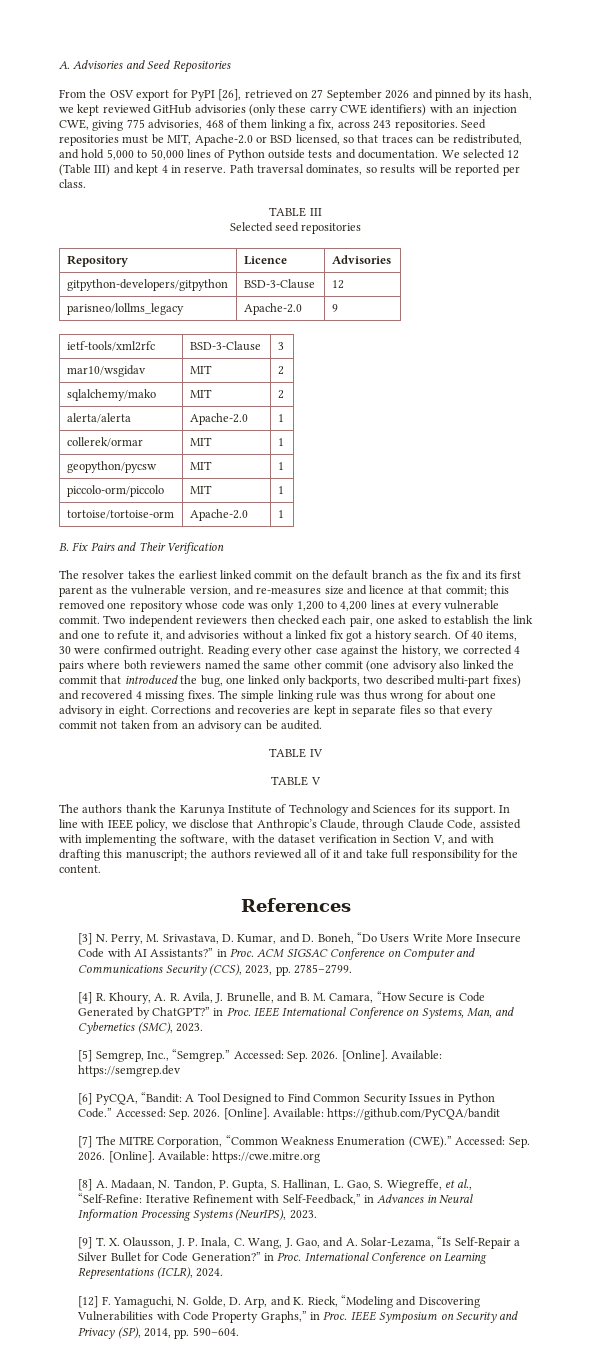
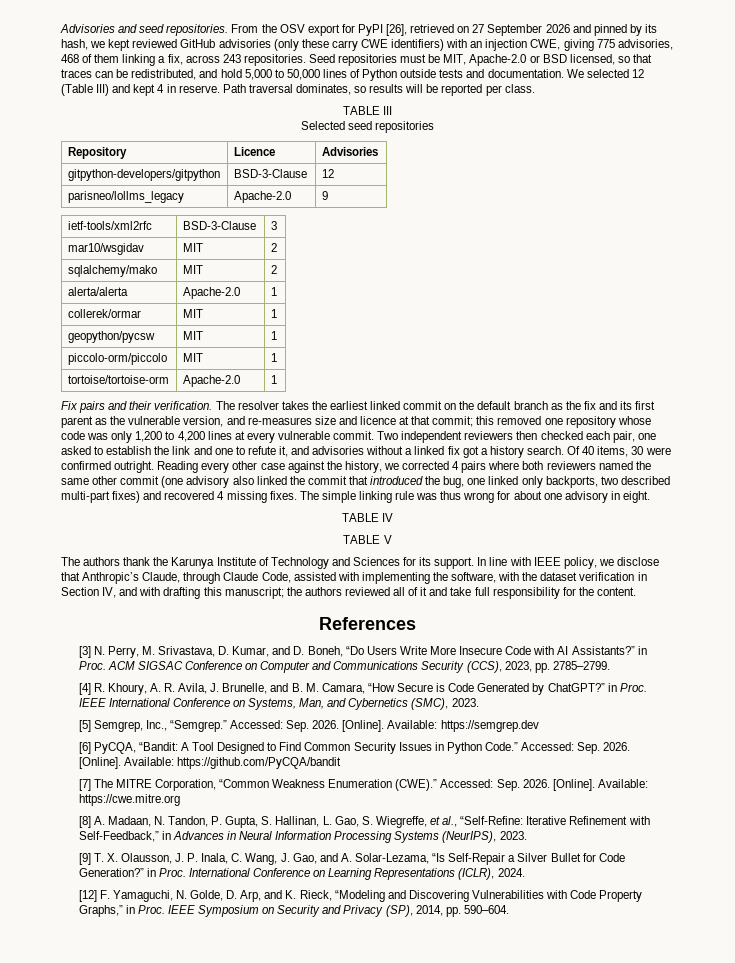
[59,61,70,69] A. -> (60, 28) none
[147,60,231,73] Seed Repositories // -> [139,24,229,36] seed repositories.
[59,542,224,554] B. Fix Pairs and Their Verification // -> [61,401,213,413] Fix pairs and their verification.
[151,705,493,717] [59,720,322,732] Corrections and recoveries are kept in separate files so that every commit not taken from an advisory can be audited. -> (650, 497) none
[432,835,445,845] V, -> [102,587,117,598] IV,

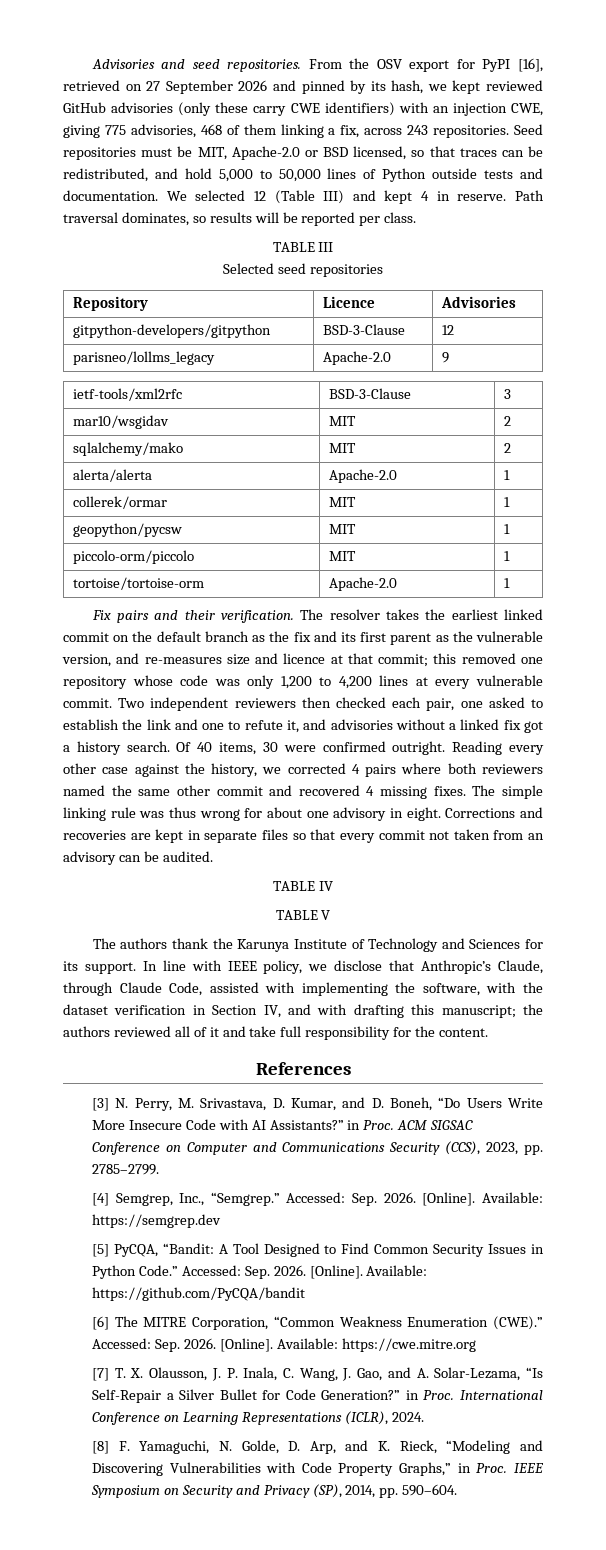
[386,24,408,36] [26], -> [518,58,543,72] [16],
[161,476,670,488] [61,491,141,503] (one advisory also linked the commit that introduced the bug, one linked only backports, two described multi-part fixes) -> (263, 791) none
(650, 497) none -> [445,807,543,818] [63,829,545,843] [63,851,213,865] Corrections and recoveries are kept in separate files so that every commit not taken from an advisory can be audited.
[93,683,647,695] [78,698,479,710] [78,720,91,732] R. Khoury, A. R. Avila, J. Brunelle, and B. M. Camara, “How Secure is Code Generated by ChatGPT?” in Proc. IEEE International Conference on Systems, Man, and Cybernetics (SMC), 2023. // [5] -> (109, 1199) none
[78,742,91,754] [6] -> [91,1244,109,1257] [5]
[78,779,91,791] [7] -> [91,1316,109,1330] [6]
[78,816,650,828] [78,831,527,843] [78,853,91,865] [8] A. Madaan, N. Tandon, P. Gupta, S. Hallinan, L. Gao, S. Wiegreffe, et al., “Self-Refine: Iterative Refinement with Self-Feedback,” in Advances in Neural Information Processing Systems (NeurIPS), 2023. // [9] -> [91,1368,109,1381] [7]
[78,890,97,902] [12] -> [91,1441,109,1454] [8]

